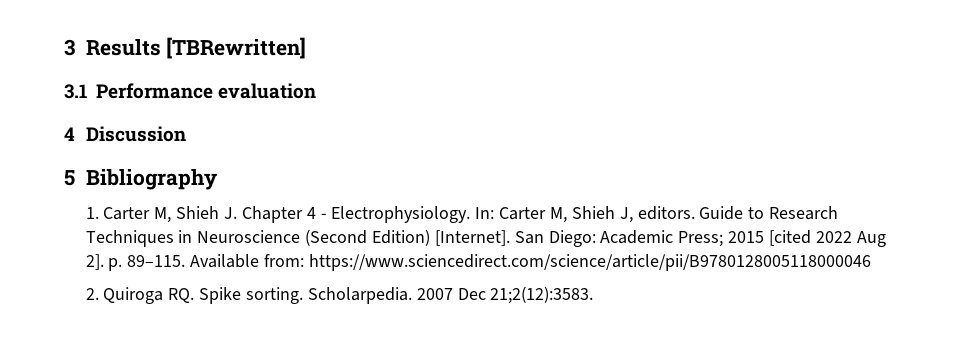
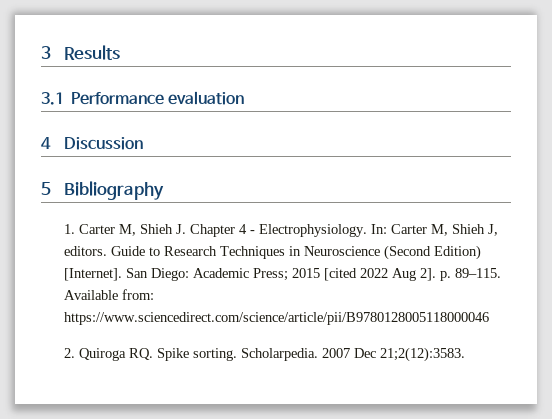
[166,37,307,59] [TBRewritten] -> (120, 52) none

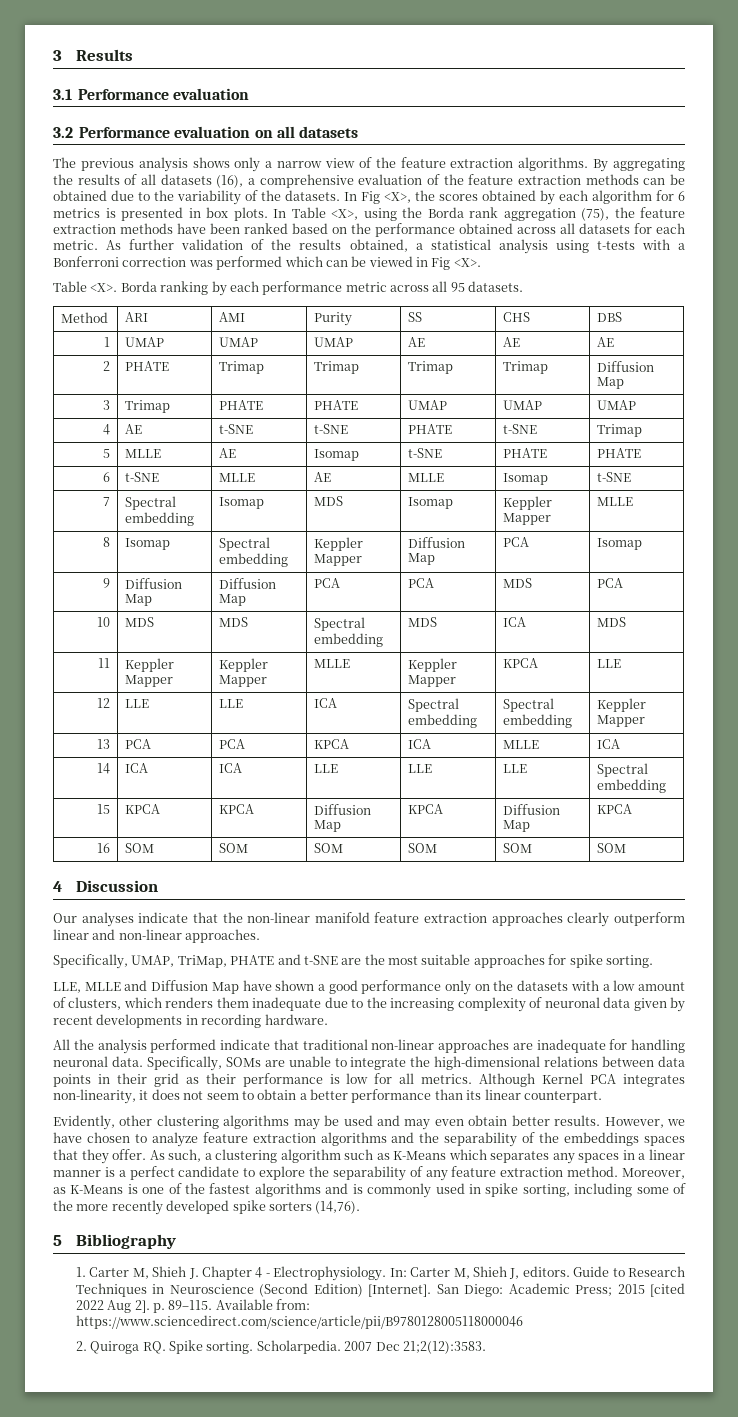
[41,137,143,150] 4 Discussion -> [53,126,358,138] [53,157,685,172] [53,174,685,188] [53,190,685,205] [53,207,685,221] [53,223,685,237] [53,239,685,254] [53,256,481,270] [53,281,524,296] [61,312,109,323] [125,312,149,322] [219,312,246,322] [314,312,353,326] [408,312,423,322] [503,312,531,322] [597,312,623,322] [103,337,110,347] [125,337,165,347] [219,337,259,347] [314,337,354,347] [408,337,426,347] [503,337,521,347] [597,337,615,347] [102,361,110,371] [125,361,170,371] [219,361,265,374] [314,361,360,374] [408,361,454,374] [503,361,549,374] [597,361,655,372] [597,377,625,389] [102,400,110,410] [125,400,171,413] [219,400,264,410] [314,400,359,410] [408,400,448,410] [503,400,543,410] [597,400,637,410] [102,424,110,435] [125,424,143,434] [219,424,254,434] [314,424,349,434] [408,424,453,434] [503,424,538,434] [597,424,643,437] [102,449,110,458] [125,449,162,458] [219,448,237,458] [314,449,360,461] [408,448,443,458] [503,448,548,458] [597,448,642,458] [102,472,110,482] [125,472,160,482] [219,473,256,482] [314,472,332,482] [408,473,445,482] [503,473,549,485] [597,472,632,482] [102,497,110,506] [125,496,177,510] [125,512,195,526] [219,497,265,509] [314,496,344,506] [408,497,454,509] [503,496,553,510] [503,513,552,525] [597,497,634,506] [102,537,110,547] [125,538,171,550] [219,537,271,551] [219,553,289,567] [314,537,364,551] [314,554,363,566] [408,537,466,548] [408,553,436,565] [503,537,530,547] [597,538,643,550] [102,578,110,588] [125,578,183,589] [125,594,153,606] [219,578,277,589] [219,594,247,606] [314,578,341,588] [408,578,435,588] [503,578,533,588] [597,578,624,588] [96,617,110,627] [125,617,155,627] [219,617,249,627] [314,617,366,631] [314,633,384,647] [408,617,438,627] [503,617,527,627] [597,617,627,627] [97,658,110,668] [125,658,175,672] [125,675,174,687] [219,658,269,672] [219,675,268,687] [314,659,351,668] [408,658,458,672] [408,675,457,687] [503,658,539,668] [597,659,622,668] [96,698,110,708] [125,699,150,708] [219,699,244,708] [314,698,338,708] [408,698,460,712] [408,714,478,728] [503,698,555,712] [503,714,573,728] [597,698,647,712] [597,715,646,727] [96,739,110,749] [125,739,152,749] [219,739,246,749] [314,739,350,749] [408,739,432,749] [503,740,540,749] [597,739,621,749] [96,763,110,774] [125,763,149,773] [219,763,243,773] [314,764,339,773] [408,764,433,773] [503,764,528,773] [597,763,649,777] [597,779,667,793] [96,804,110,814] [125,804,161,814] [219,804,255,814] [314,804,372,815] [314,820,342,832] [408,804,444,814] [503,804,561,815] [503,820,531,832] [597,804,633,814] [96,843,110,853] [125,843,155,853] [219,843,249,853] [314,843,344,853] [408,843,438,853] [503,843,533,853] [597,843,627,853] [53,880,158,892] [53,912,685,927] [53,929,261,943] [53,954,653,969] [53,980,685,995] [53,997,685,1012] [53,1014,328,1028] [53,1039,685,1054] [53,1056,685,1071] [53,1073,685,1087] [53,1089,602,1104] [53,1115,686,1130] [53,1132,685,1147] [53,1149,685,1164] [53,1166,685,1181] [53,1183,687,1198] [53,1200,361,1215] 3.2 Performance evaluation on all datasets // The previous analysis shows only a narrow view of the feature extraction algorithms. By aggregating the results of all datasets (16), a comprehensive evaluation of the feature extraction methods can be obtained due to the variability of the datasets. In Fig <X>, the scores obtained by each algorithm for 6 metrics is presented in box plots. In Table <X>, using the Borda rank aggregation (75), the feature extraction methods have been ranked based on the performance obtained across all datasets for each metric. As further validation of the results obtained, a statistical analysis using t-tests with a Bonferroni correction was performed which can be viewed in Fig <X>. // Table <X>. Borda ranking by each performance metric across all 95 datasets. // Method | ARI | AMI | Purity | SS | CHS | DBS // 1 | UMAP | UMAP | UMAP | AE | AE | AE // 2 | PHATE | Trimap | Trimap | Trimap | Trimap | Diffusion Map // 3 | Trimap | PHATE | PHATE | UMAP | UMAP | UMAP // 4 | AE | t-SNE | t-SNE | PHATE | t-SNE | Trimap // 5 | MLLE | AE | Isomap | t-SNE | PHATE | PHATE // 6 | t-SNE | MLLE | AE | MLLE | Isomap | t-SNE // 7 | Spectral embedding | Isomap | MDS | Isomap | Keppler Mapper | MLLE // 8 | Isomap | Spectral embedding | Keppler Mapper | Diffusion Map | PCA | Isomap // 9 | Diffusion Map | Diffusion Map | PCA | PCA | MDS | PCA // 10 | MDS | MDS | Spectral embedding | MDS | ICA | MDS // 11 | Keppler Mapper | Keppler Mapper | MLLE | Keppler Mapper | KPCA | LLE // 12 | LLE | LLE | ICA | Spectral embedding | Spectral embedding | Keppler Mapper // 13 | PCA | PCA | KPCA | ICA | MLLE | ICA // 14 | ICA | ICA | LLE | LLE | LLE | Spectral embedding // 15 | KPCA | KPCA | Diffusion Map | KPCA | Diffusion Map | KPCA // 16 | SOM | SOM | SOM | SOM | SOM | SOM // 4 Discussion // Our analyses indicate that the non-linear manifold feature extraction approaches clearly outperform linear and non-linear approaches. // Specifically, UMAP, TriMap, PHATE and t-SNE are the most suitable approaches for spike sorting. // LLE, MLLE and Diffusion Map have shown a good performance only on the datasets with a low amount of clusters, which renders them inadequate due to the increasing complexity of neuronal data given by recent developments in recording hardware. // All the analysis performed indicate that traditional non-linear approaches are inadequate for handling neuronal data. Specifically, SOMs are unable to integrate the high-dimensional relations between data points in their grid as their performance is low for all metrics. Although Kernel PCA integrates non-linearity, it does not seem to obtain a better performance than its linear counterpart. // Evidently, other clustering algorithms may be used and may even obtain better results. However, we have chosen to analyze feature extraction algorithms and the separability of the embeddings spaces that they offer. As such, a clustering algorithm such as K-Means which separates any spaces in a linear manner is a perfect candidate to explore the separability of any feature extraction method. Moreover, as K-Means is one of the fastest algorithms and is commonly used in spike sorting, including some of the more recently developed spike sorters (14,76).

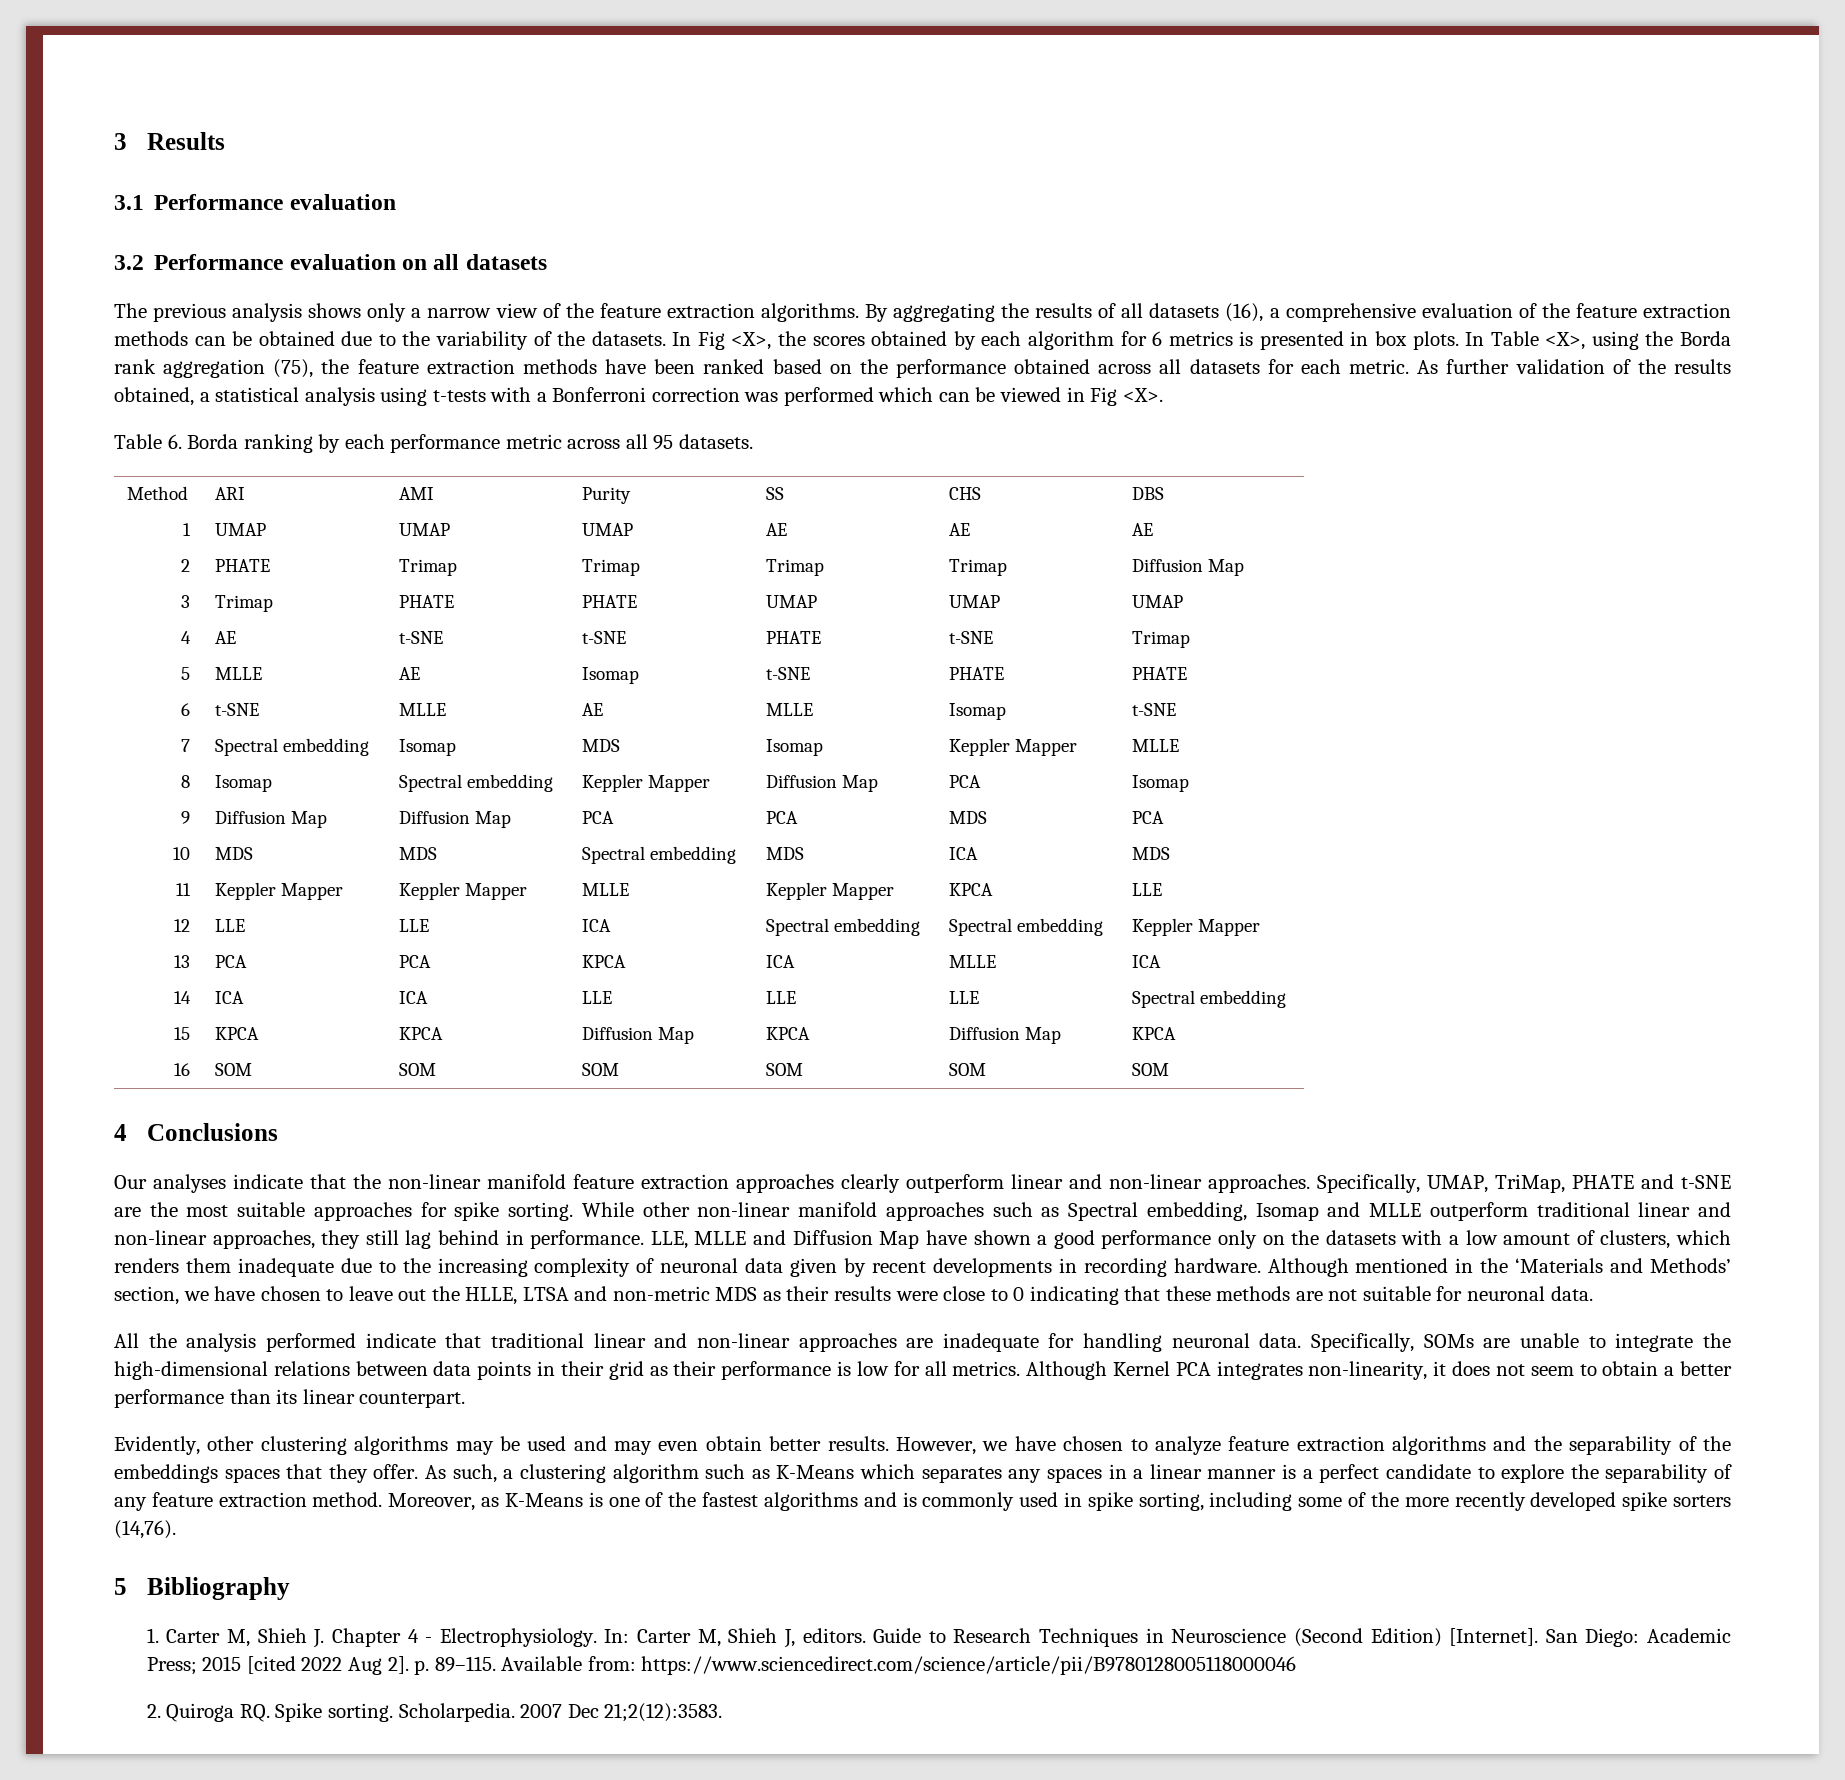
[90,283,118,292] <X>. -> [167,434,182,449] 6.
[75,880,158,892] Discussion -> [146,1123,278,1141] Conclusions
(261, 936) // -> (1310, 1183) none
(653, 961) // -> [581,1202,1731,1221] [114,1230,645,1249] While other non-linear manifold approaches such as Spectral embedding, Isomap and MLLE outperform traditional linear and non-linear approaches, they still lag behind in performance.
(328, 1019) none -> [1267,1258,1732,1277] [114,1286,1593,1305] Although mentioned in the ‘Materials and Methods’ section, we have chosen to leave out the HLLE, LTSA and non-metric MDS as their results were close to 0 indicating that these methods are not suitable for neuronal data.
(368, 1044) none -> [593,1333,688,1348] linear and

